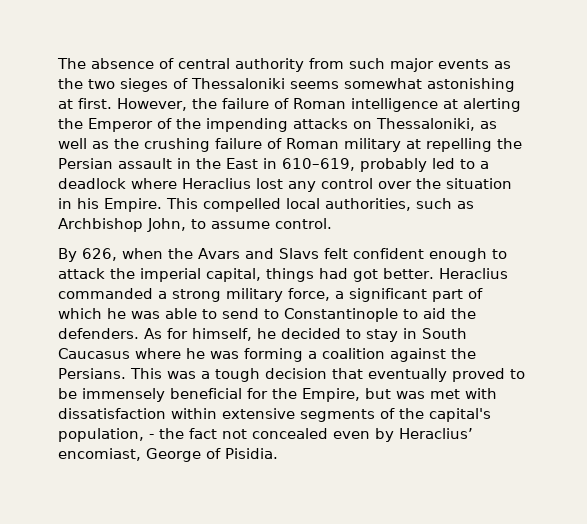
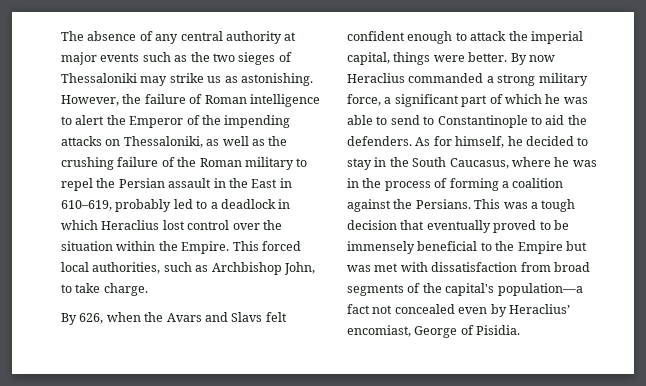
(174, 63) none -> [155,34,179,44] any
[309,58,385,69] from such -> [284,32,297,41] at
(489, 64) none -> [142,52,171,62] such
[290,78,515,92] [58,98,112,109] seems somewhat astonishing at first. -> [140,73,313,86] may strike us as astonishing.
[443,98,521,112] at alerting -> [61,115,105,125] to alert
(282, 143) none -> [177,157,197,167] the
[406,138,492,152] at repelling -> [296,158,308,167] [61,178,93,191] to repel
[131,178,177,189] where -> [278,199,291,209] [61,220,98,230] in which
[288,181,316,192] any -> (185, 225) none
[58,198,99,209] in his -> [116,241,178,251] within the
[203,198,281,212] compelled -> [261,241,301,251] forced
[211,218,332,229] assume control. -> [75,283,148,296] take charge.
[319,268,434,282] had got better. -> [433,52,555,65] were better. By now
[422,328,467,339] [58,348,239,359] South Caucasus where he was -> [389,157,597,169] [347,178,448,191] the South Caucasus, where he was in the process of
[247,388,360,402] for the Empire, -> [480,241,563,254] to the Empire
[171,408,295,419] within extensive -> [520,262,590,272] from broad
[58,428,184,442] population, - the -> [497,283,583,296] population—a

